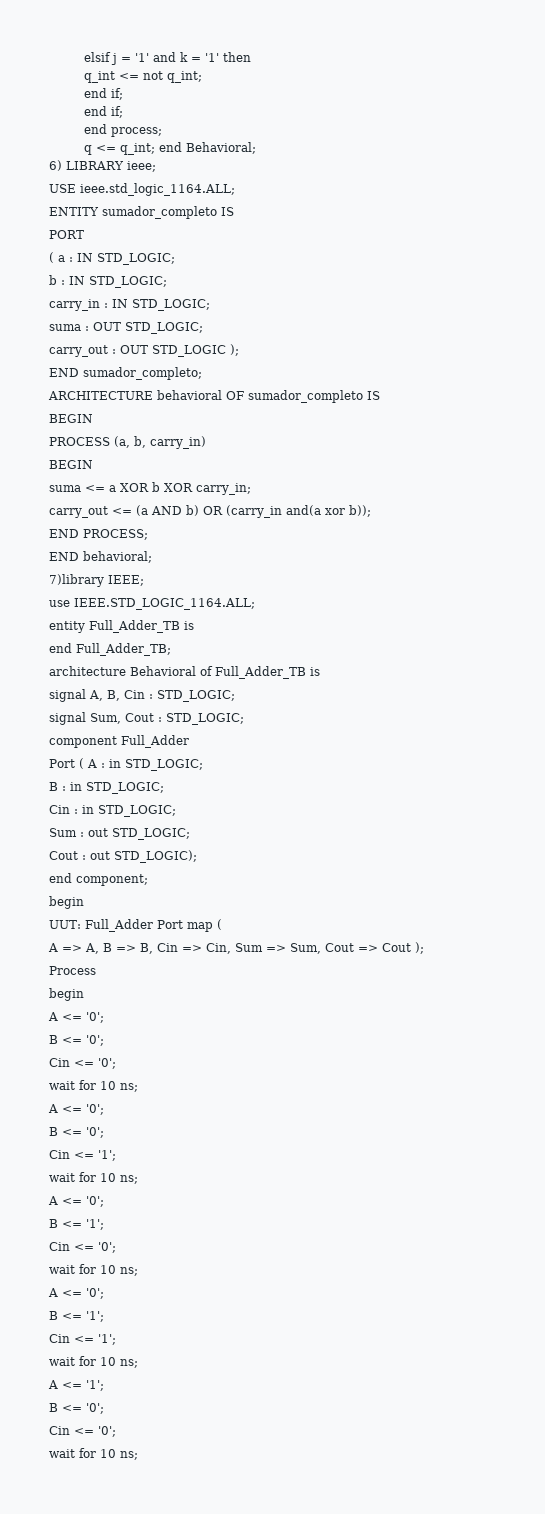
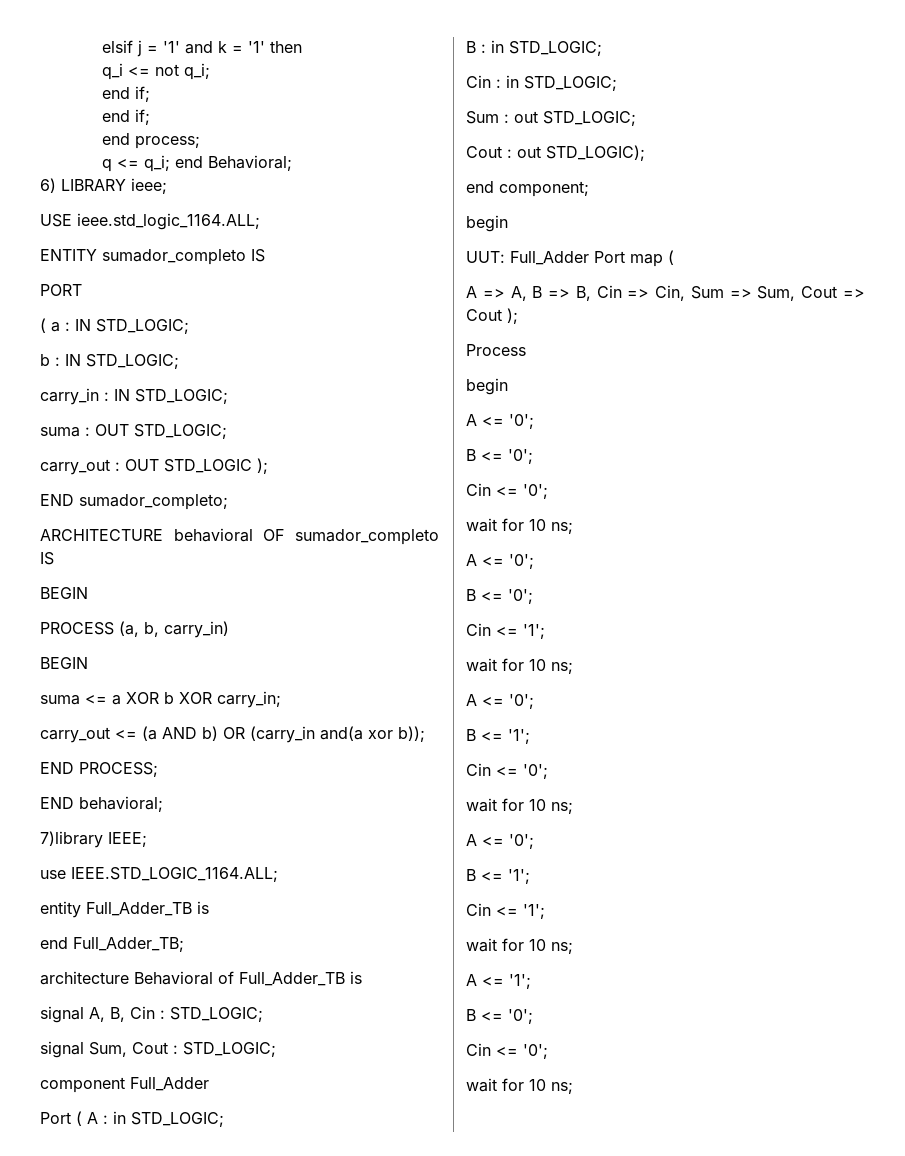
[84,71,116,83] q_int -> [101,63,123,80] q_i
[167,71,203,83] q_int; -> [183,63,210,80] q_i;
[120,143,156,155] q_int; -> [143,155,170,172] q_i;

